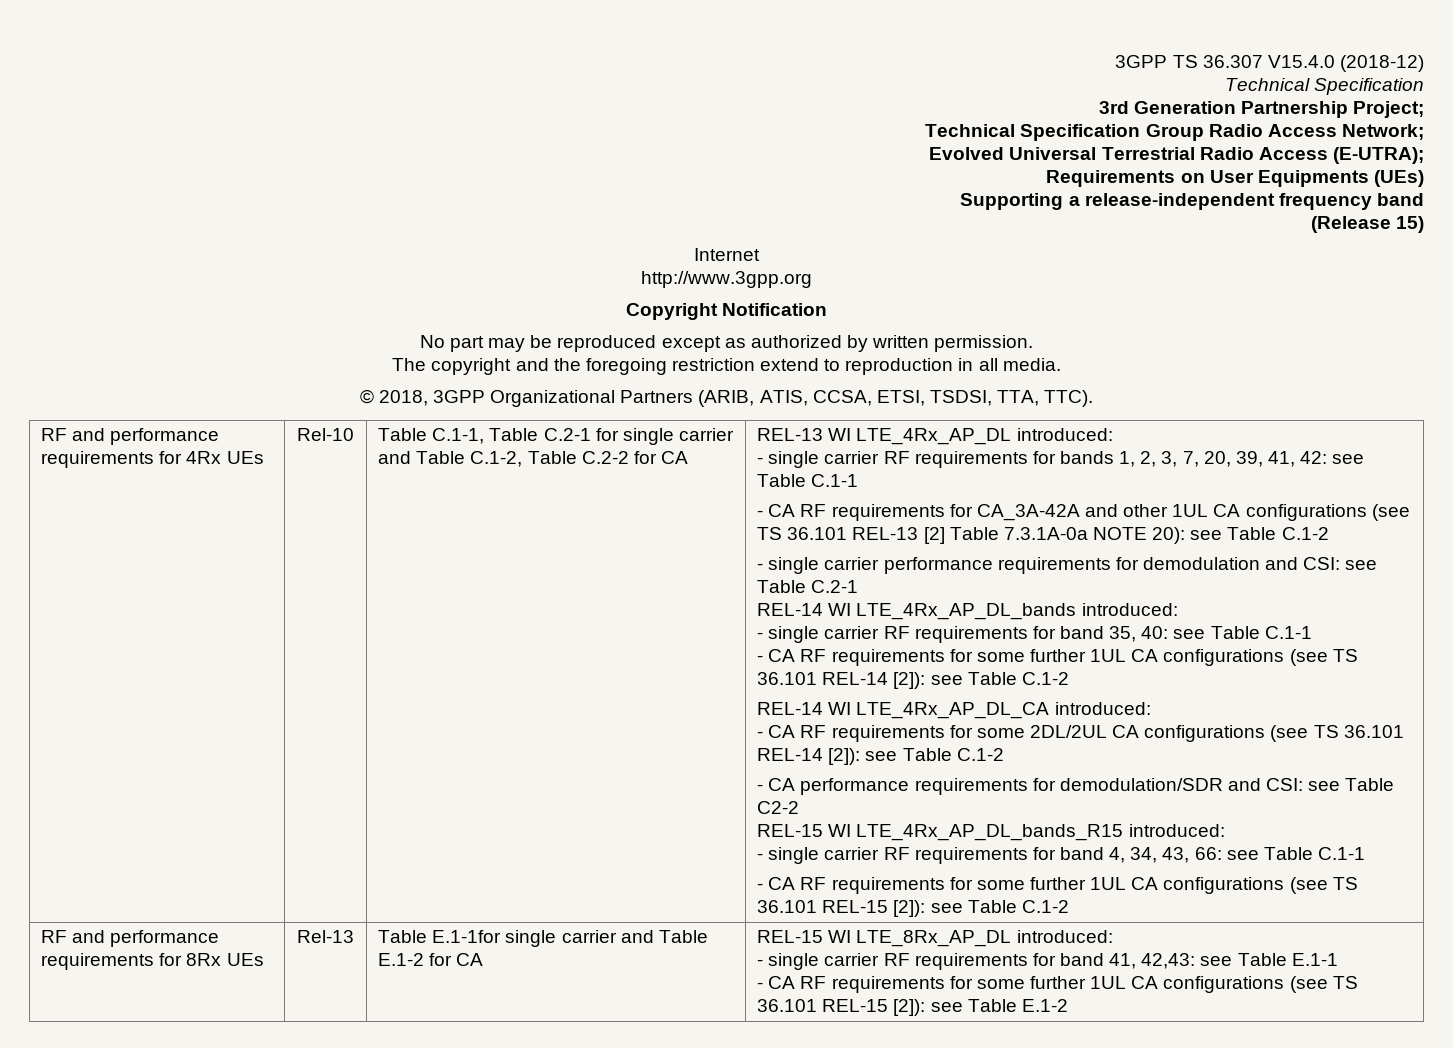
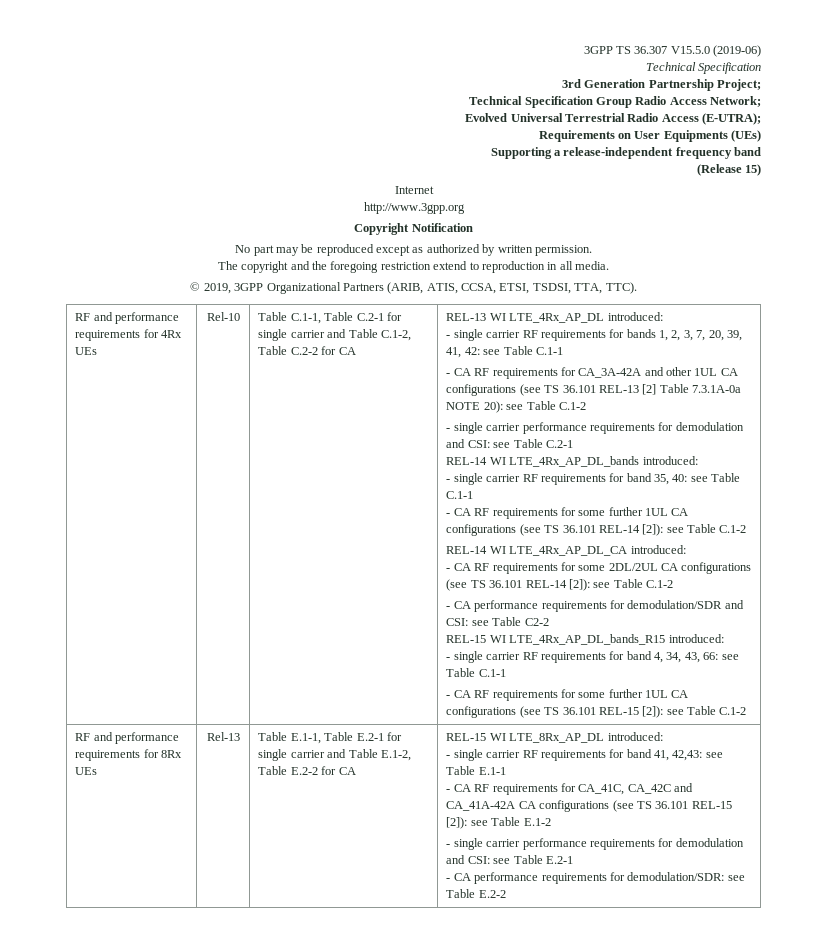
[1267,55,1425,72] V15.4.0 (2018-12) -> [670,45,761,57] V15.5.0 (2019-06)
[378,390,428,406] 2018, -> [203,283,231,294] 2019,
[432,930,708,947] [378,953,425,966] E.1-1for single carrier and Table E.1-2 -> [290,732,402,744] [258,749,411,761] [258,766,318,775] E.1-1, Table E.2-1 for single carrier and Table E.1-2, Table E.2-2
[976,976,1127,989] some further 1UL -> [578,783,694,795] [446,801,516,811] CA_41C, CA_42C and CA_41A-42A
(1068, 1005) none -> [446,838,744,850] [446,855,573,864] [446,872,745,884] [446,889,506,898] // - single carrier performance requirements for demodulation and CSI: see Table E.2-1 // - CA performance requirements for demodulation/SDR: see Table E.2-2

